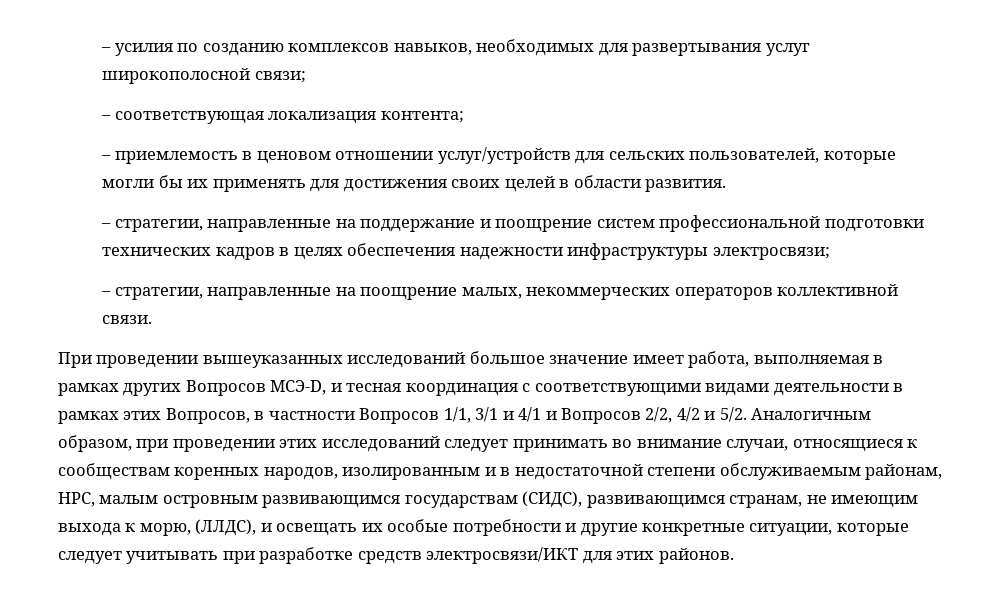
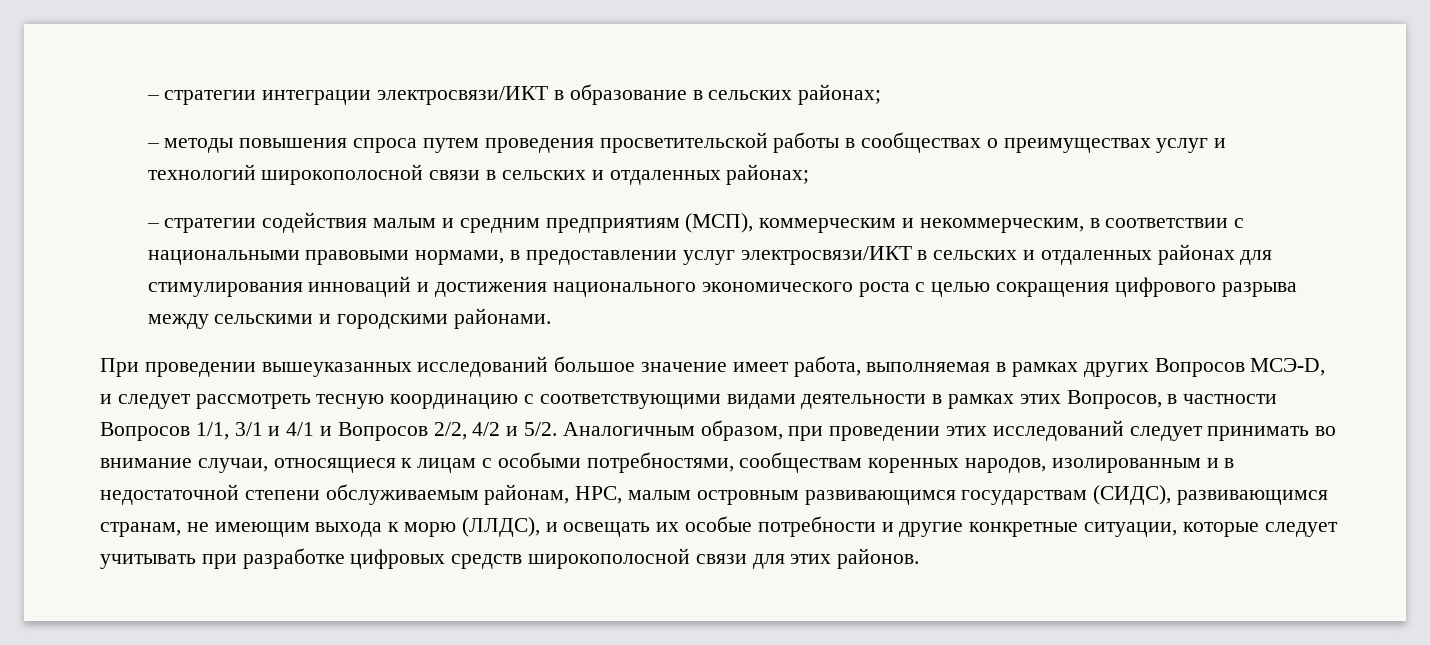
[101,39,810,56] [102,68,306,84] [101,111,464,124] [101,147,896,164] [102,175,726,192] [101,215,924,232] [102,243,830,260] [101,284,899,300] [102,315,153,324] – усилия по созданию комплексов навыков, необходимых для развертывания услуг широкополосной связи; // – соответствующая локализация контента; // – приемлемость в ценовом отношении услуг/устройств для сельских пользователей, которые могли бы их применять для достижения своих целей в области развития. // – стратегии, направленные на поддержание и поощрение систем профессиональной подготовки технических кадров в целях обеспечения надежности инфраструктуры электросвязи; // – стратегии, направленные на поощрение малых, некоммерческих операторов коллективной связи. -> [146,84,882,105] [146,132,1227,153] [147,164,810,185] [146,212,1245,233] [147,244,1273,265] [147,276,1297,297] [147,308,551,329] – стратегии интеграции электросвязи/ИКТ в образование в сельских районах; // – методы повышения спроса путем проведения просветительской работы в сообществах о преимуществах услуг и технологий широкополосной связи в сельских и отдаленных районах; // – стратегии содействия малым и средним предприятиям (МСП), коммерческим и некоммерческим, в соответствии с национальными правовыми нормами, в предоставлении услуг электросвязи/ИКТ в сельских и отдаленных районах для стимулирования инноваций и достижения национального экономического роста с целью сокращения цифрового разрыва между сельскими и городскими районами.
[346,383,518,396] тесная координация -> [117,394,519,409] следует рассмотреть тесную координацию
(918, 443) none -> [417,452,734,473] лицам с особыми потребностями,
[139,523,191,536] морю, -> [404,522,457,537] морю
[357,547,579,564] средств электросвязи/ИКТ -> [350,548,747,569] цифровых средств широкополосной связи

